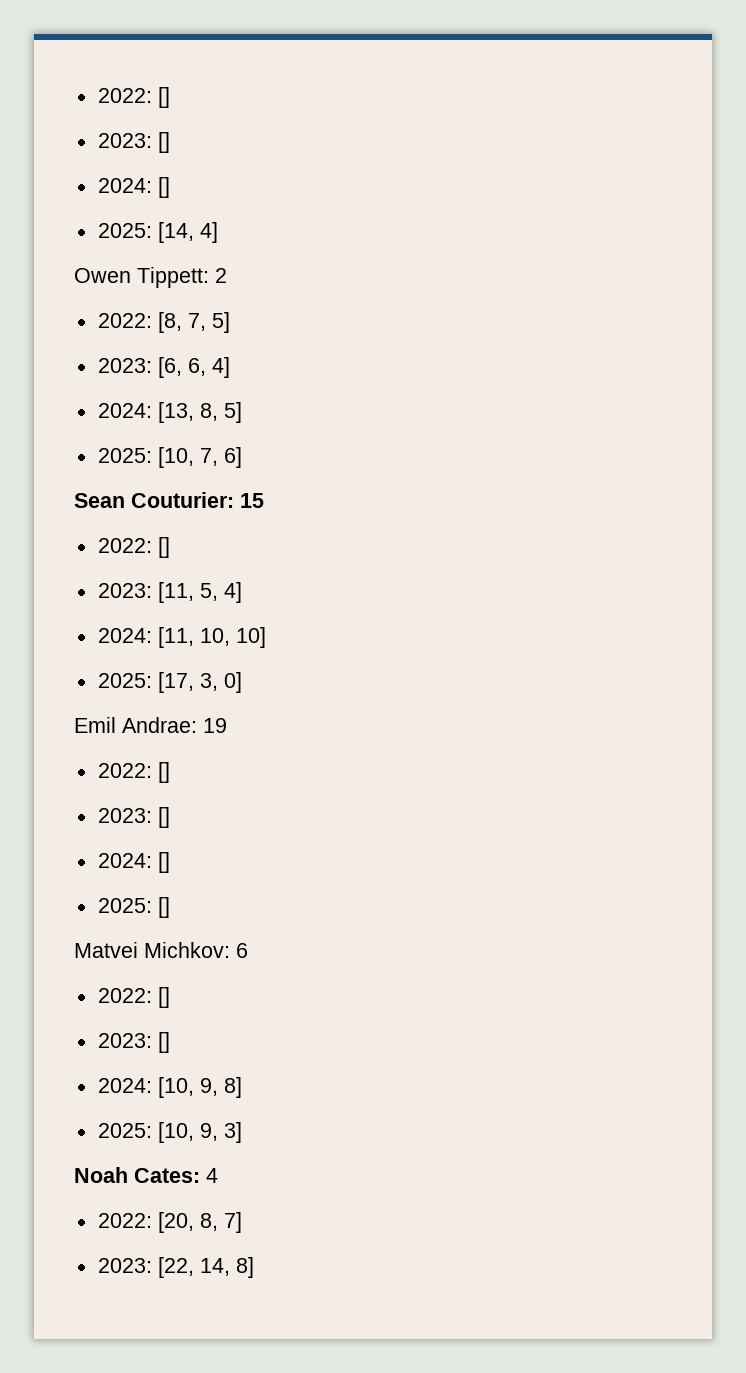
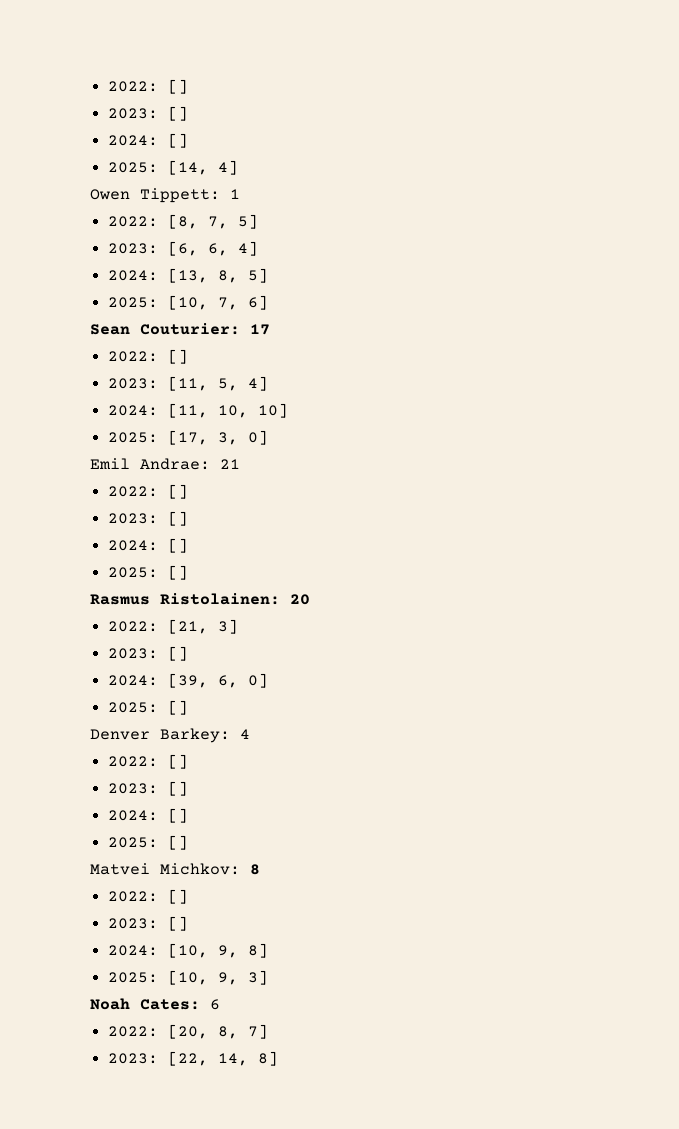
[215,268,227,283] 2 -> [230,189,240,199] 1
[240,493,264,508] 15 -> [250,324,270,335] 17
[203,718,227,733] 19 -> [220,459,240,469] [108,484,189,499] [108,511,189,526] [108,538,189,553] [108,565,189,580] [90,593,310,605] [108,619,239,634] [108,646,189,661] [108,673,269,688] [108,700,189,715] [90,728,250,743] 21 // 2022: [] // 2023: [] // 2024: [] // 2025: [] // Rasmus Ristolainen: 20 // 2022: [21, 3] // 2023: [] // 2024: [39, 6, 0] // 2025: [] // Denver Barkey: 4
[236,943,248,958] 6 -> [250,864,260,875] 8
[206,1168,218,1183] 4 -> [210,999,220,1010] 6

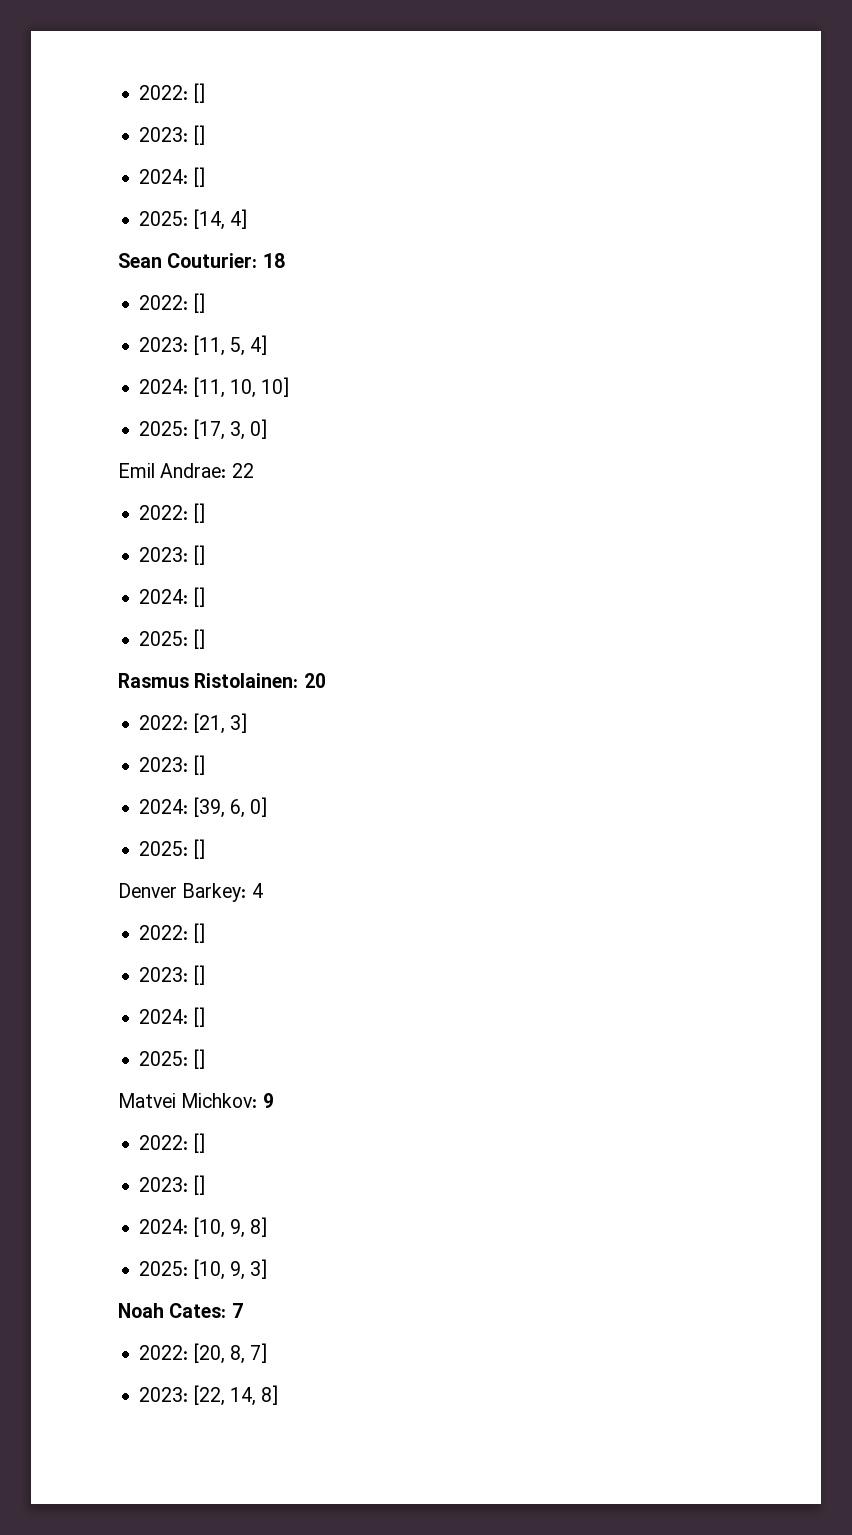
[90,188,240,203] [108,214,259,229] [108,241,259,256] [108,268,269,283] [108,295,269,310] // Owen Tippett: 1 // 2022: [8, 7, 5] // 2023: [6, 6, 4] // 2024: [13, 8, 5] // 2025: [10, 7, 6] -> (247, 219) none
[250,324,270,335] 17 -> [262,253,285,268] 18
[220,459,240,469] 21 -> [231,463,254,478] 22
[250,864,260,875] 8 -> [262,1093,274,1108] 9
[210,999,220,1010] 6 -> [231,1303,243,1318] 7

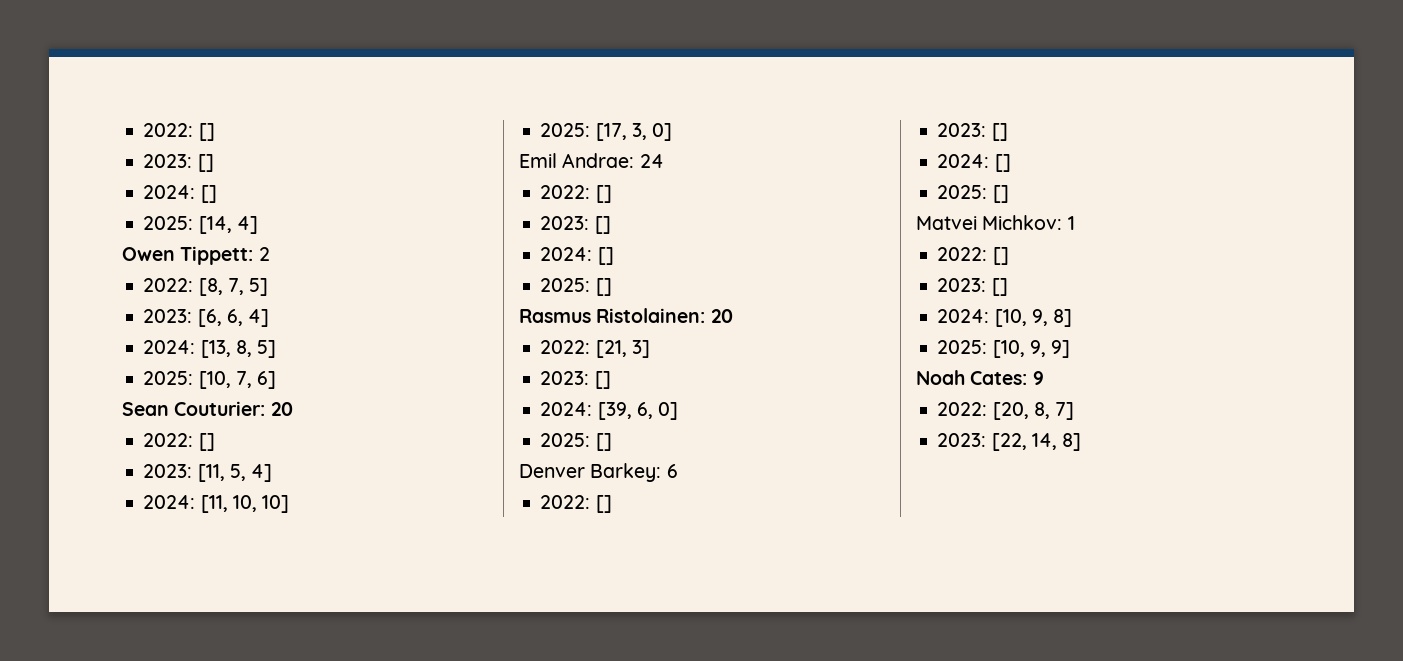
(247, 219) none -> [122,246,270,265] [143,278,269,296] [143,309,270,327] [143,340,277,358] [143,371,277,389] // Owen Tippett: 2 // 2022: [8, 7, 5] // 2023: [6, 6, 4] // 2024: [13, 8, 5] // 2025: [10, 7, 6]
[262,253,285,268] 18 -> [270,402,293,416] 20
[231,463,254,478] 22 -> [639,154,664,168] 24
[251,883,263,898] 4 -> [666,464,678,478] 6
[262,1093,274,1108] 9 -> [1067,216,1075,230] 1
[250,1259,268,1279] 3] -> [1051,340,1071,358] 9]
[231,1303,243,1318] 7 -> [1032,371,1044,385] 9

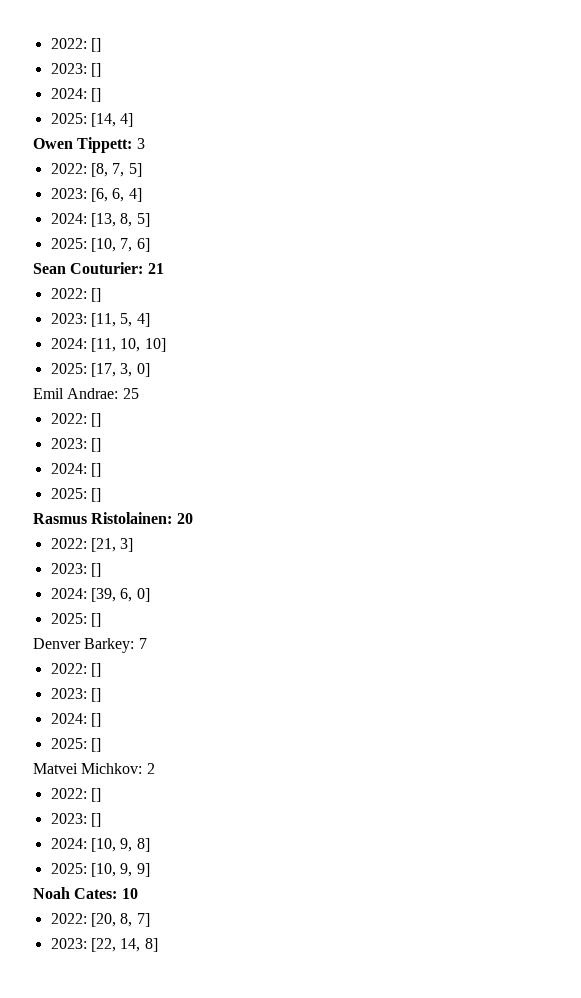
[258,247,270,261] 2 -> [136,138,145,149] 3
[270,402,293,416] 20 -> [147,263,164,274] 21
[639,154,664,168] 24 -> [122,388,139,399] 25
[666,464,678,478] 6 -> [138,638,147,649] 7
[1067,216,1075,230] 1 -> [146,763,155,774] 2
[1032,371,1044,385] 9 -> [121,888,138,899] 10

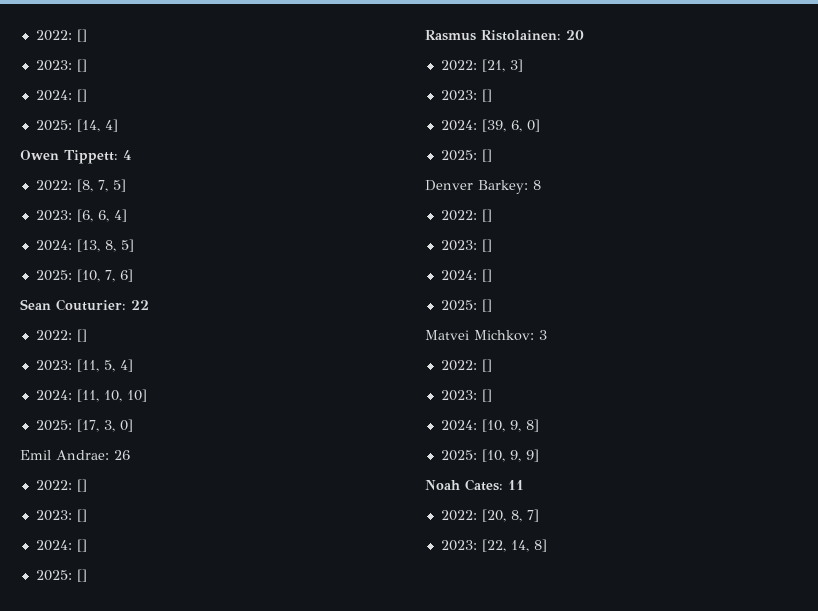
[136,138,145,149] 3 -> [123,150,132,160] 4
[147,263,164,274] 21 -> [131,300,149,310] 22
[122,388,139,399] 25 -> [114,450,130,460] 26
[138,638,147,649] 7 -> [533,180,541,190] 8
[146,763,155,774] 2 -> [539,330,547,340] 3
[121,888,138,899] 10 -> [508,480,524,490] 11

